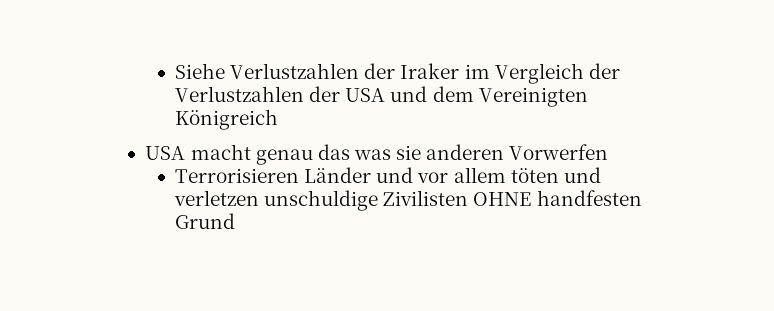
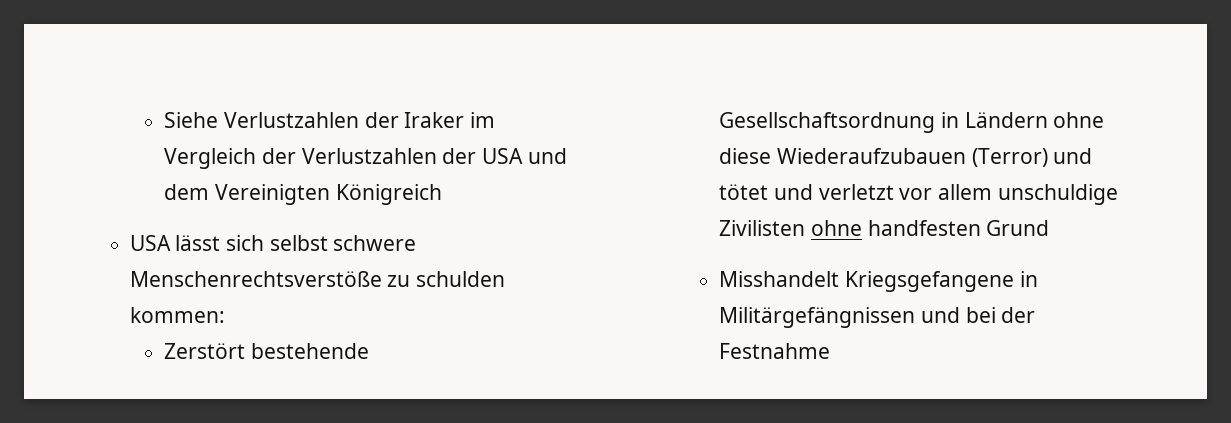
[190,144,609,165] [175,167,601,183] [174,190,260,206] macht genau das was sie anderen Vorwerfen // Terrorisieren Länder und vor allem töten und verletzen -> [175,235,417,251] [129,271,506,287] [129,307,225,323] [164,343,369,359] [719,112,1105,133] [719,148,1093,167] [719,184,992,200] lässt sich selbst schwere Menschenrechtsverstöße zu schulden kommen: // Zerstört bestehende Gesellschaftsordnung in Ländern ohne diese Wiederaufzubauen (Terror) und tötet und verletzt vor allem
[473,192,532,206] OHNE -> [810,220,862,236] ohne
(236, 221) none -> [719,271,1038,292] [719,307,1036,328] [719,343,831,359] // Misshandelt Kriegsgefangene in Militärgefängnissen und bei der Festnahme

